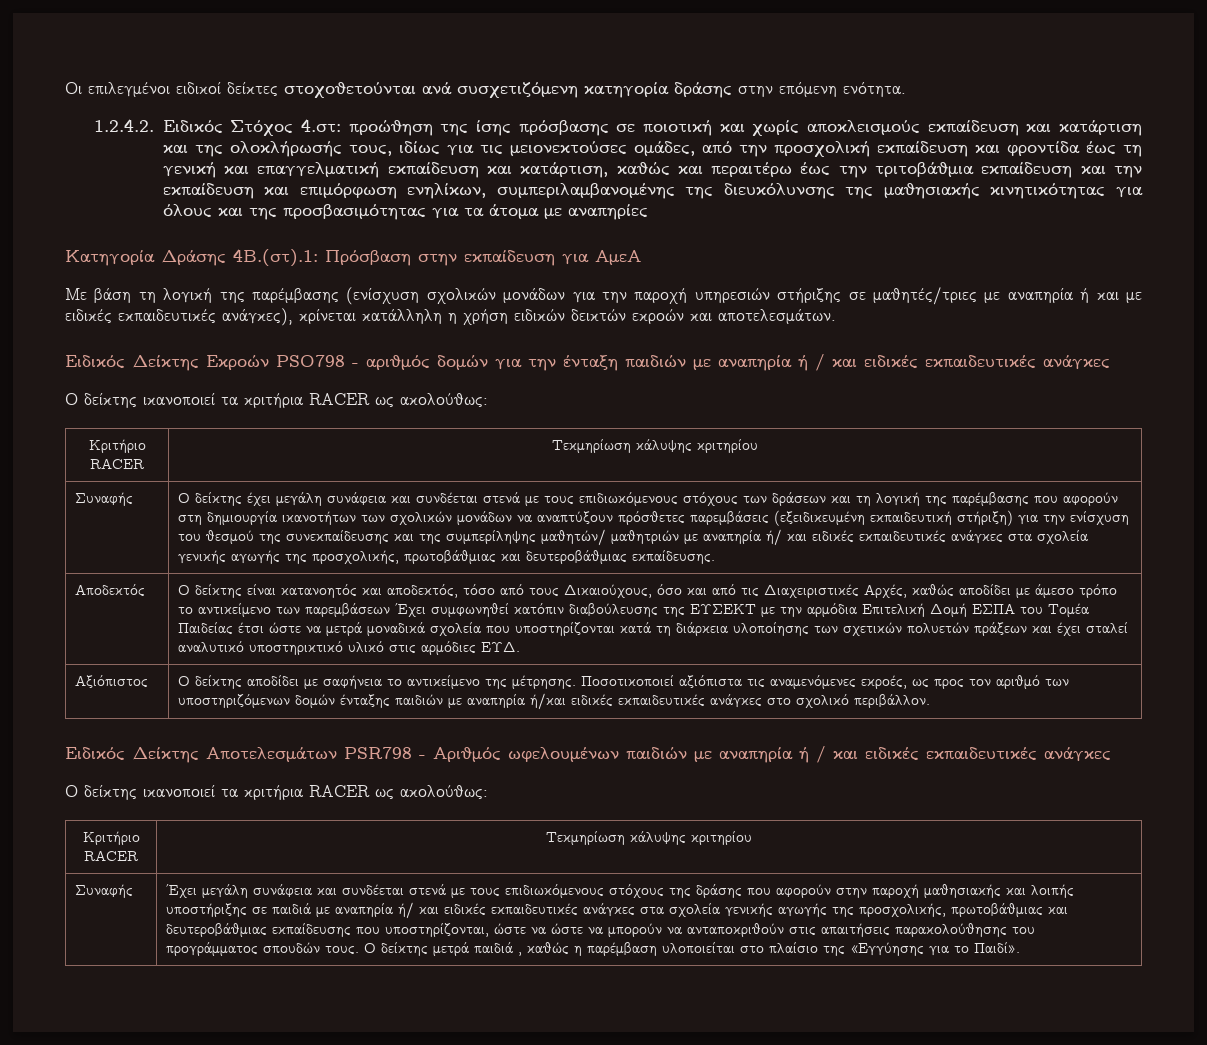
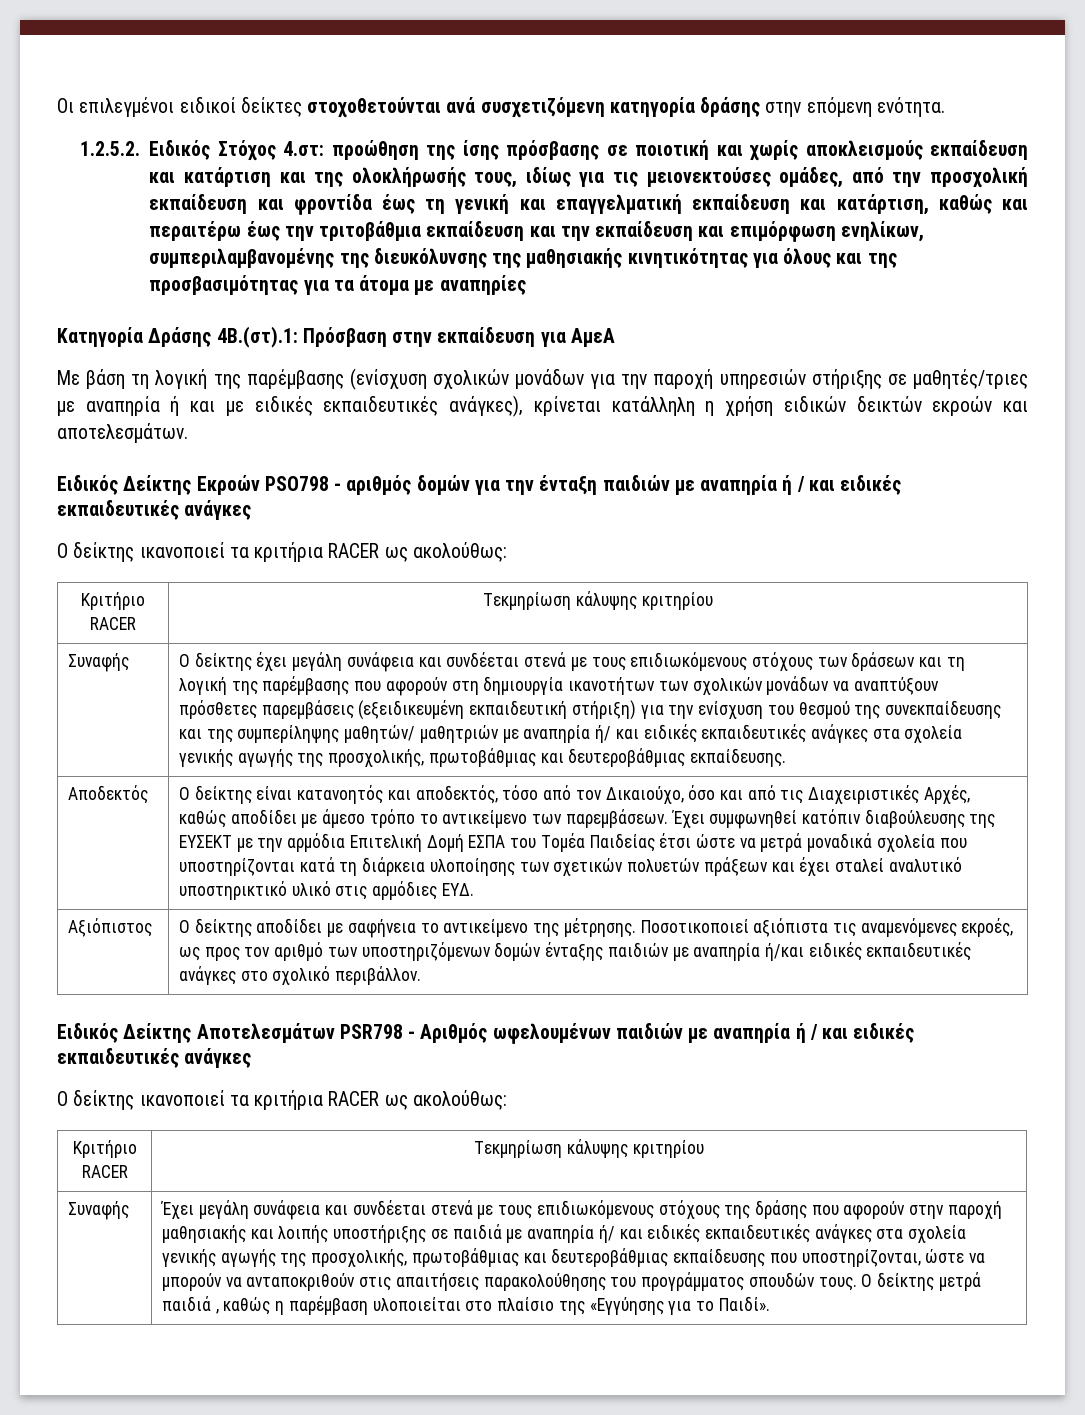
[94,119,155,132] 1.2.4.2. -> [79,141,140,156] 1.2.5.2.
[529,584,653,598] τους Δικαιούχους, -> [575,786,684,804] τον Δικαιούχο,
[305,603,391,617] παρεμβάσεων -> [565,809,668,828] παρεμβάσεων.
[551,923,604,934] ώστε να -> (986, 1258) none

